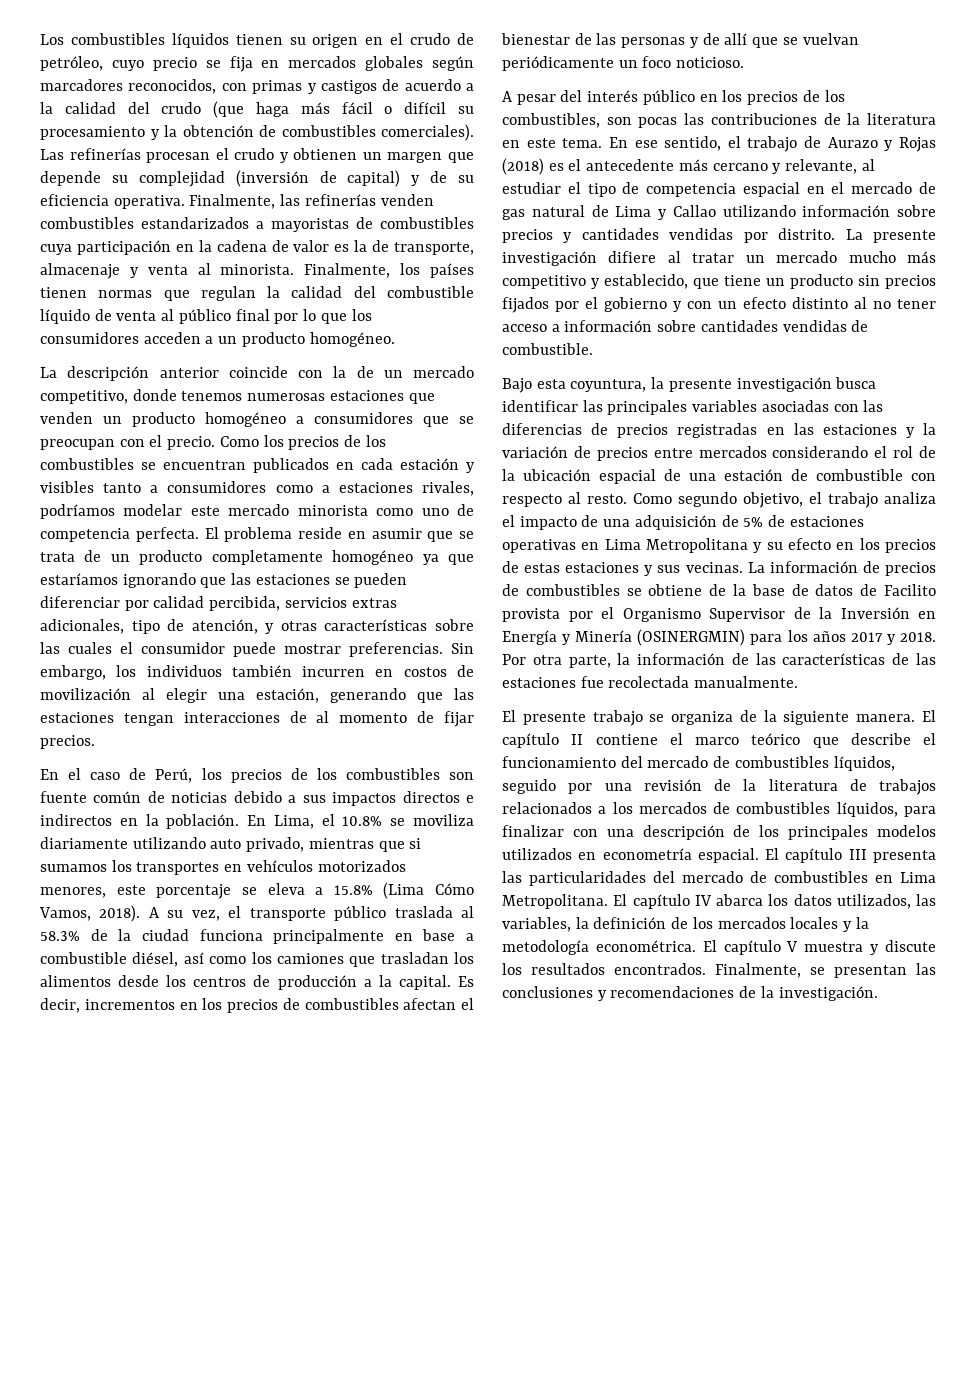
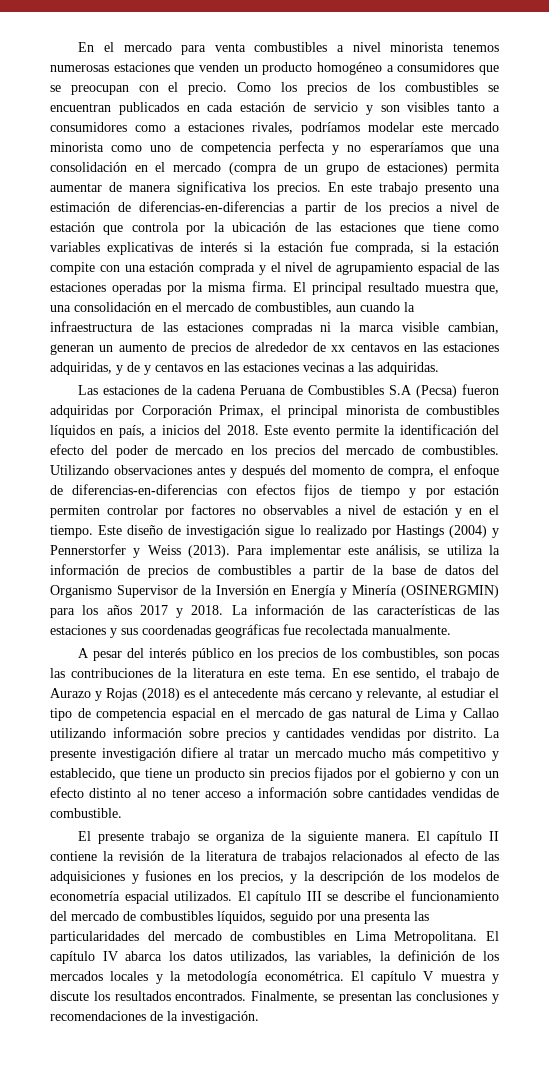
[40,33,475,48] [40,56,474,72] [40,79,474,94] [40,101,475,118] [40,124,474,141] [40,148,474,163] [40,170,474,187] [40,194,434,209] [40,217,474,232] [40,240,474,255] [40,263,474,279] [40,286,474,301] [40,309,372,324] [40,332,395,347] [40,366,474,381] [40,389,177,404] Los combustibles líquidos tienen su origen en el crudo de petróleo, cuyo precio se fija en mercados globales según marcadores reconocidos, con primas y castigos de acuerdo a la calidad del crudo (que haga más fácil o difícil su procesamiento y la obtención de combustibles comerciales). Las refinerías procesan el crudo y obtienen un margen que depende su complejidad (inversión de capital) y de su eficiencia operativa. Finalmente, las refinerías venden combustibles estandarizados a mayoristas de combustibles cuya participación en la cadena de valor es la de transporte, almacenaje y venta al minorista. Finalmente, los países tienen normas que regulan la calidad del combustible líquido de venta al público final por lo que los consumidores acceden a un producto homogéneo. // La descripción anterior coincide con la de un mercado competitivo, donde -> [78,42,445,55] En el mercado para venta combustibles a nivel minorista
[466,462,475,473] y -> [293,102,400,115] de servicio y son
[135,527,474,542] [40,550,475,565] [40,573,408,588] [40,596,397,611] [40,619,474,634] [40,642,474,657] [40,665,474,680] [40,688,474,703] [40,711,474,727] [40,735,95,749] [40,768,475,783] [40,791,475,806] [40,814,474,829] [40,837,422,852] [40,860,406,875] [40,882,474,899] [39,905,475,922] [40,929,474,944] [40,952,474,967] [40,975,474,990] [40,998,474,1013] [501,33,859,48] [502,56,745,71] perfecta. El problema reside en asumir que se trata de un producto completamente homogéneo ya que estaríamos ignorando que las estaciones se pueden diferenciar por calidad percibida, servicios extras adicionales, tipo de atención, y otras características sobre las cuales el consumidor puede mostrar preferencias. Sin embargo, los individuos también incurren en costos de movilización al elegir una estación, generando que las estaciones tengan interacciones de al momento de fijar precios. // En el caso de Perú, los precios de los combustibles son fuente común de noticias debido a sus impactos directos e indirectos en la población. En Lima, el 10.8% se moviliza diariamente utilizando auto privado, mientras que si sumamos los transportes en vehículos motorizados menores, este porcentaje se eleva a 15.8% (Lima Cómo Vamos, 2018). A su vez, el transporte público traslada al 58.3% de la ciudad funciona principalmente en base a combustible diésel, así como los camiones que trasladan los alimentos desde los centros de producción a la capital. Es decir, incrementos en los precios de combustibles afectan el bienestar de las personas y de allí que se vuelvan periódicamente un foco noticioso. -> [279,141,500,155] [50,162,500,175] [50,181,501,195] [50,201,500,215] [50,222,499,235] [50,241,499,255] [50,262,499,275] [50,281,500,295] [50,302,415,314] [50,321,500,335] [50,342,500,355] [50,362,439,375] [78,384,499,398] [50,405,499,418] [50,424,500,438] [50,444,500,458] [50,464,499,478] [50,484,499,498] [50,504,499,518] [50,525,499,538] [50,544,501,558] [50,564,500,578] [50,585,500,598] [50,604,499,618] [50,624,451,638] perfecta y no esperaríamos que una consolidación en el mercado (compra de un grupo de estaciones) permita aumentar de manera significativa los precios. En este trabajo presento una estimación de diferencias-en-diferencias a partir de los precios a nivel de estación que controla por la ubicación de las estaciones que tiene como variables explicativas de interés si la estación fue comprada, si la estación compite con una estación comprada y el nivel de agrupamiento espacial de las estaciones operadas por la misma firma. El principal resultado muestra que, una consolidación en el mercado de combustibles, aun cuando la infraestructura de las estaciones compradas ni la marca visible cambian, generan un aumento de precios de alrededor de xx centavos en las estaciones adquiridas, y de y centavos en las estaciones vecinas a las adquiridas. // Las estaciones de la cadena Peruana de Combustibles S.A (Pecsa) fueron adquiridas por Corporación Primax, el principal minorista de combustibles líquidos en país, a inicios del 2018. Este evento permite la identificación del efecto del poder de mercado en los precios del mercado de combustibles. Utilizando observaciones antes y después del momento de compra, el enfoque de diferencias-en-diferencias con efectos fijos de tiempo y por estación permiten controlar por factores no observables a nivel de estación y en el tiempo. Este diseño de investigación sigue lo realizado por Hastings (2004) y Pennerstorfer y Weiss (2013). Para implementar este análisis, se utiliza la información de precios de combustibles a partir de la base de datos del Organismo Supervisor de la Inversión en Energía y Minería (OSINERGMIN) para los años 2017 y 2018. La información de las características de las estaciones y sus coordenadas geográficas fue recolectada manualmente.
[502,377,877,393] [502,400,884,415] [502,423,936,438] [502,446,936,461] [502,469,936,484] [502,492,936,508] [502,515,864,530] [502,538,936,553] [502,561,936,576] [502,584,937,596] [502,607,936,622] [502,629,936,646] [502,653,936,668] [502,676,799,688] // Bajo esta coyuntura, la presente investigación busca identificar las principales variables asociadas con las diferencias de precios registradas en las estaciones y la variación de precios entre mercados considerando el rol de la ubicación espacial de una estación de combustible con respecto al resto. Como segundo objetivo, el trabajo analiza el impacto de una adquisición de 5% de estaciones operativas en Lima Metropolitana y su efecto en los precios de estas estaciones y sus vecinas. La información de precios de combustibles se obtiene de la base de datos de Facilito provista por el Organismo Supervisor de la Inversión en Energía y Minería (OSINERGMIN) para los años 2017 y 2018. Por otra parte, la información de las características de las estaciones fue recolectada manualmente. -> (122, 813) none
[669,733,839,748] el marco teórico que -> [103,850,500,864] [50,870,499,884] [50,891,339,904] la revisión de la literatura de trabajos relacionados al efecto de las adquisiciones y fusiones en los precios, y la descripción de los modelos de econometría espacial utilizados. El capítulo III se
[643,779,936,795] [502,802,936,817] [502,825,936,840] [502,848,867,863] revisión de la literatura de trabajos relacionados a los mercados de combustibles líquidos, para finalizar con una descripción de los principales modelos utilizados en econometría espacial. El capítulo III -> (361, 917) none

